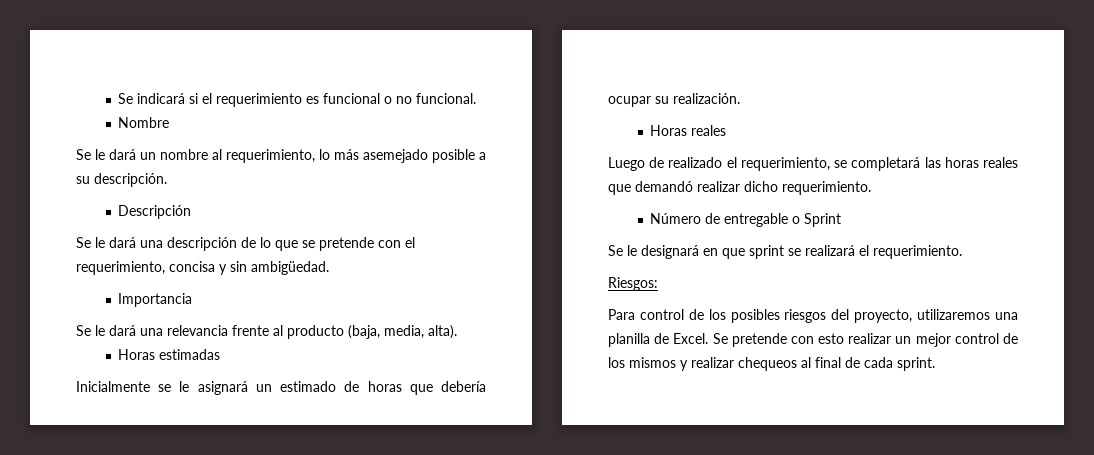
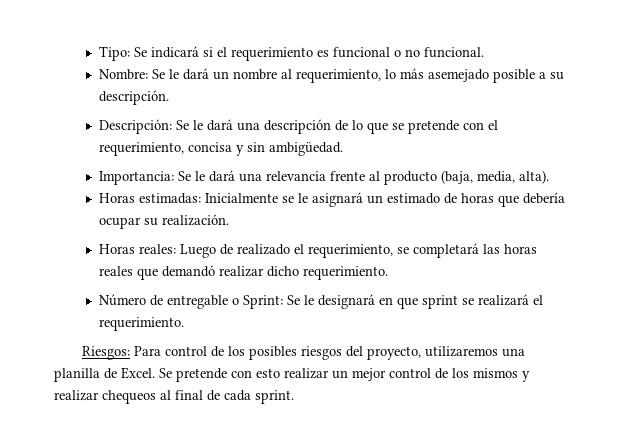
(118, 98) none -> [98,46,130,61] Tipo:
[118,117,170,128] Nombre // -> [98,69,148,80] Nombre:
[118,205,192,219] Descripción // -> [98,119,172,134] Descripción:
[118,293,193,307] Importancia // -> [98,171,174,185] Importancia:
[159,349,221,360] estimadas // -> [138,193,201,204] estimadas:
[691,125,727,136] reales // -> [138,244,176,254] reales:
[804,213,842,227] Sprint // -> [242,295,283,309] Sprint:
(658, 284) // -> (130, 353) none

